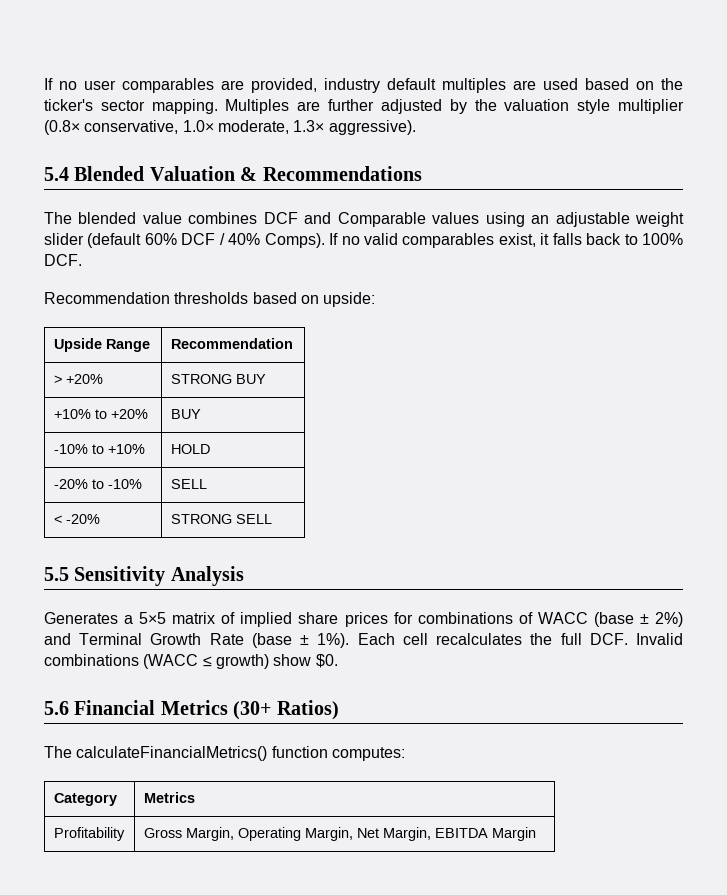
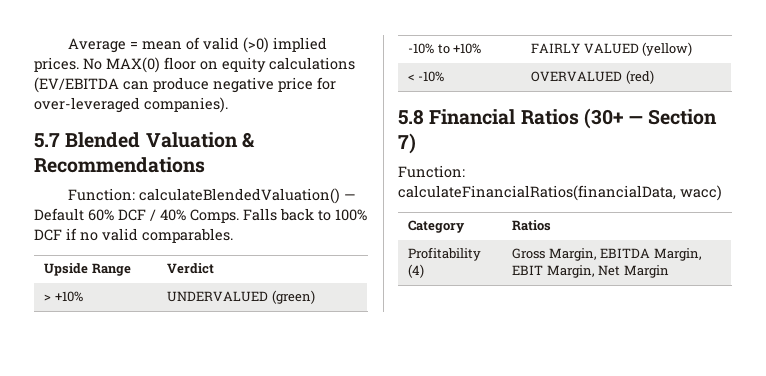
[44,78,683,93] [44,99,684,114] [44,120,416,135] [44,166,422,181] [44,212,684,227] [44,233,683,248] [44,254,82,266] [44,292,376,307] If no user comparables are provided, industry default multiples are used based on the ticker's sector mapping. Multiples are further adjusted by the valuation style multiplier (0.8× conservative, 1.0× moderate, 1.3× aggressive). // 5.4 Blended Valuation & Recommendations // The blended value combines DCF and Comparable values using an adjustable weight slider (default 60% DCF / 40% Comps). If no valid comparables exist, it falls back to 100% DCF. // Recommendation thresholds based on upside: -> [67,37,327,53] [34,57,355,73] [34,77,336,93] [34,97,228,113] [34,132,255,148] [34,157,205,173] [67,188,355,204] [34,208,367,223] [34,228,233,243] Average = mean of valid (>0) implied prices. No MAX(0) floor on equity calculations (EV/EBITDA can produce negative price for over-leveraged companies). // 5.7 Blended Valuation & Recommendations // Function: calculateBlendedValuation() — Default 60% DCF / 40% Comps. Falls back to 100% DCF if no valid comparables.
[170,338,293,349] Recommendation -> [167,263,215,274] Verdict
[65,374,103,384] [170,374,266,384] [53,409,148,419] [170,409,201,419] [53,444,145,454] [170,444,210,454] [53,479,142,489] [170,479,207,489] [53,514,100,524] [170,514,272,524] [44,566,244,586] [44,612,683,627] [44,633,684,648] [44,654,338,669] [44,700,339,720] [44,746,405,761] +20% | STRONG BUY // +10% to +20% | BUY // -10% to +10% | HOLD // -20% to -10% | SELL // < -20% | STRONG SELL // 5.5 Sensitivity Analysis // Generates a 5×5 matrix of implied share prices for combinations of WACC (base ± 2%) and Terminal Growth Rate (base ± 1%). Each cell recalculates the full DCF. Invalid combinations (WACC ≤ growth) show $0. // 5.6 Financial Metrics (30+ Ratios) // The calculateFinancialMetrics() function computes: -> [54,291,83,302] [167,290,315,304] [408,43,482,54] [531,42,693,56] [408,71,444,82] [531,70,654,84] [398,108,718,129] [398,133,416,154] [398,165,465,178] [398,185,722,201] +10% | UNDERVALUED (green) // -10% to +10% | FAIRLY VALUED (yellow) // < -10% | OVERVALUED (red) // 5.8 Financial Ratios (30+ — Section 7) // Function: calculateFinancialRatios(financialData, wacc)
[143,792,195,803] Metrics -> [512,220,552,231] Ratios
(125, 834) none -> [408,264,425,278] (4)
[237,827,488,841] Operating Margin, Net Margin, EBITDA -> [600,248,702,261] [512,265,621,278] EBITDA Margin, EBIT Margin, Net

